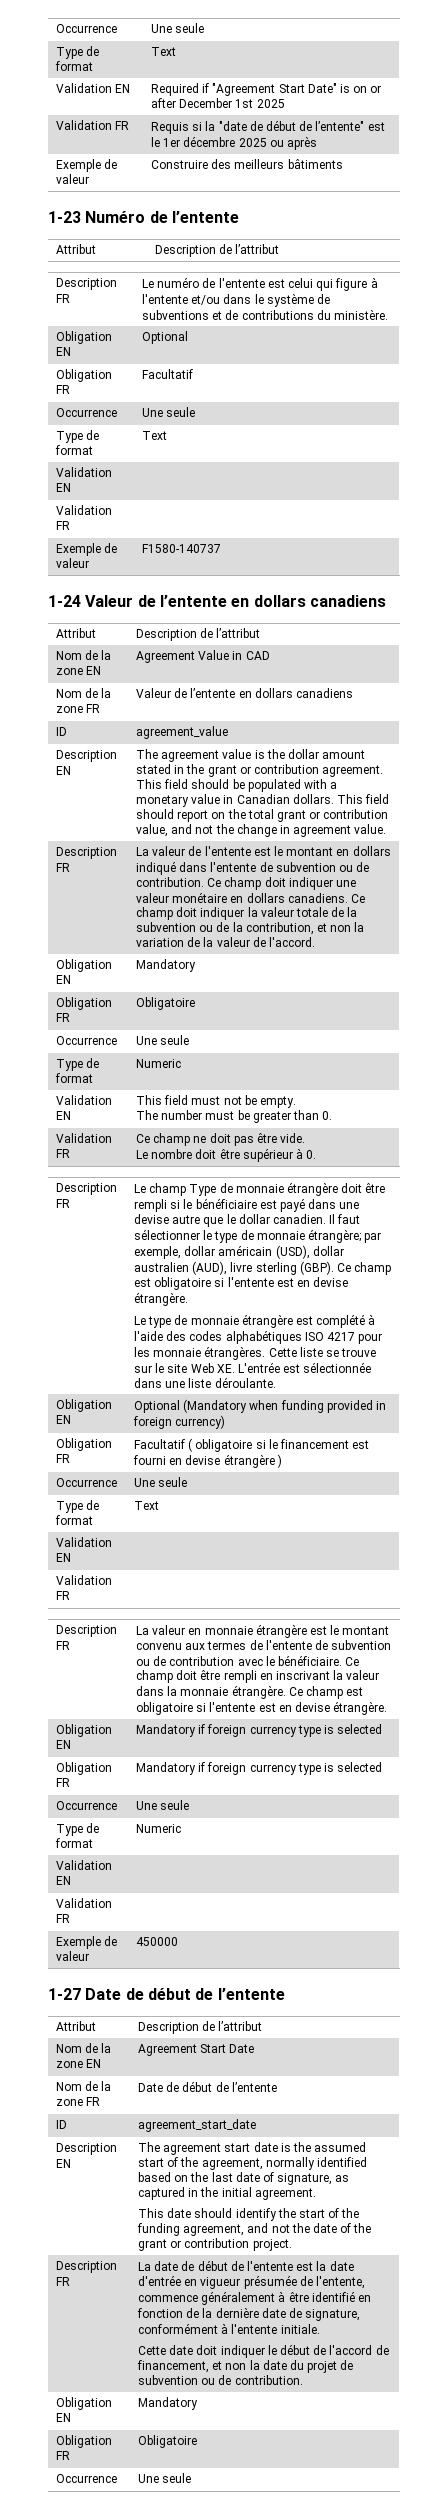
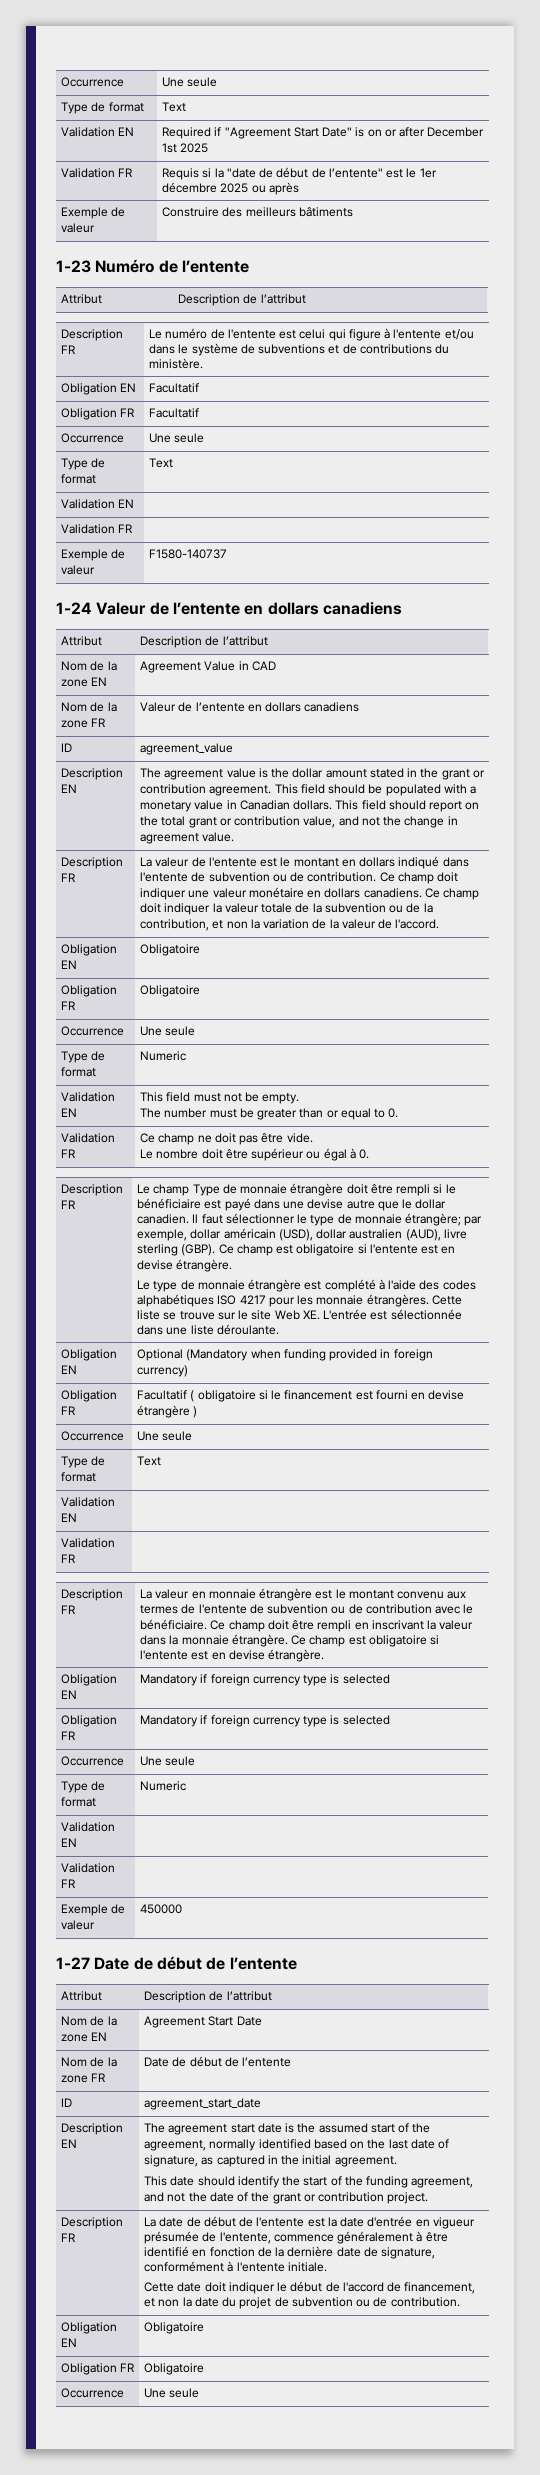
[141,331,188,344] Optional -> [149,383,200,393] Facultatif
[135,959,196,972] Mandatory -> [140,944,201,956] Obligatoire
(320, 1115) none -> [326,1108,386,1120] or equal to
(293, 1155) none -> [306,1148,347,1161] ou égal
[137,2397,198,2410] Mandatory -> [144,2322,205,2334] Obligatoire

